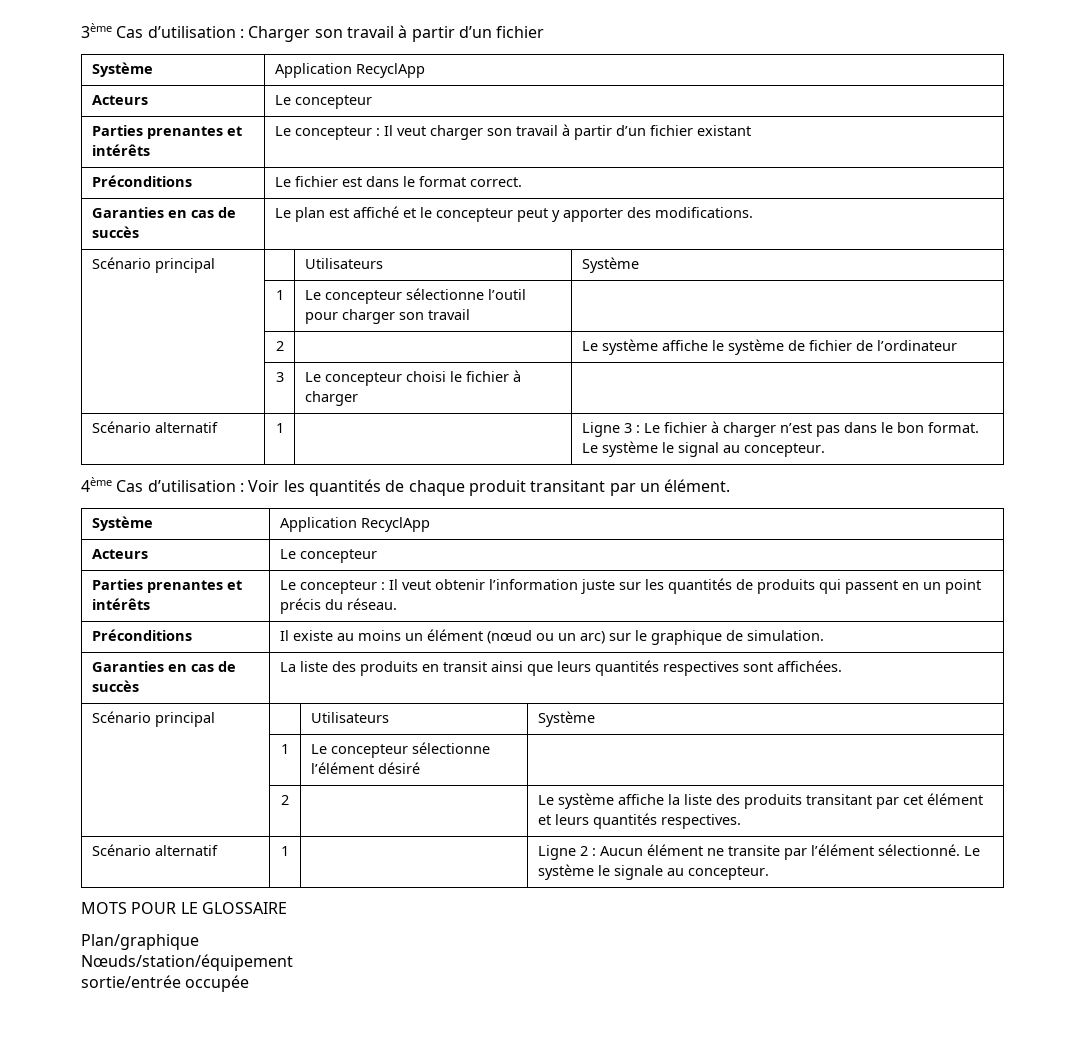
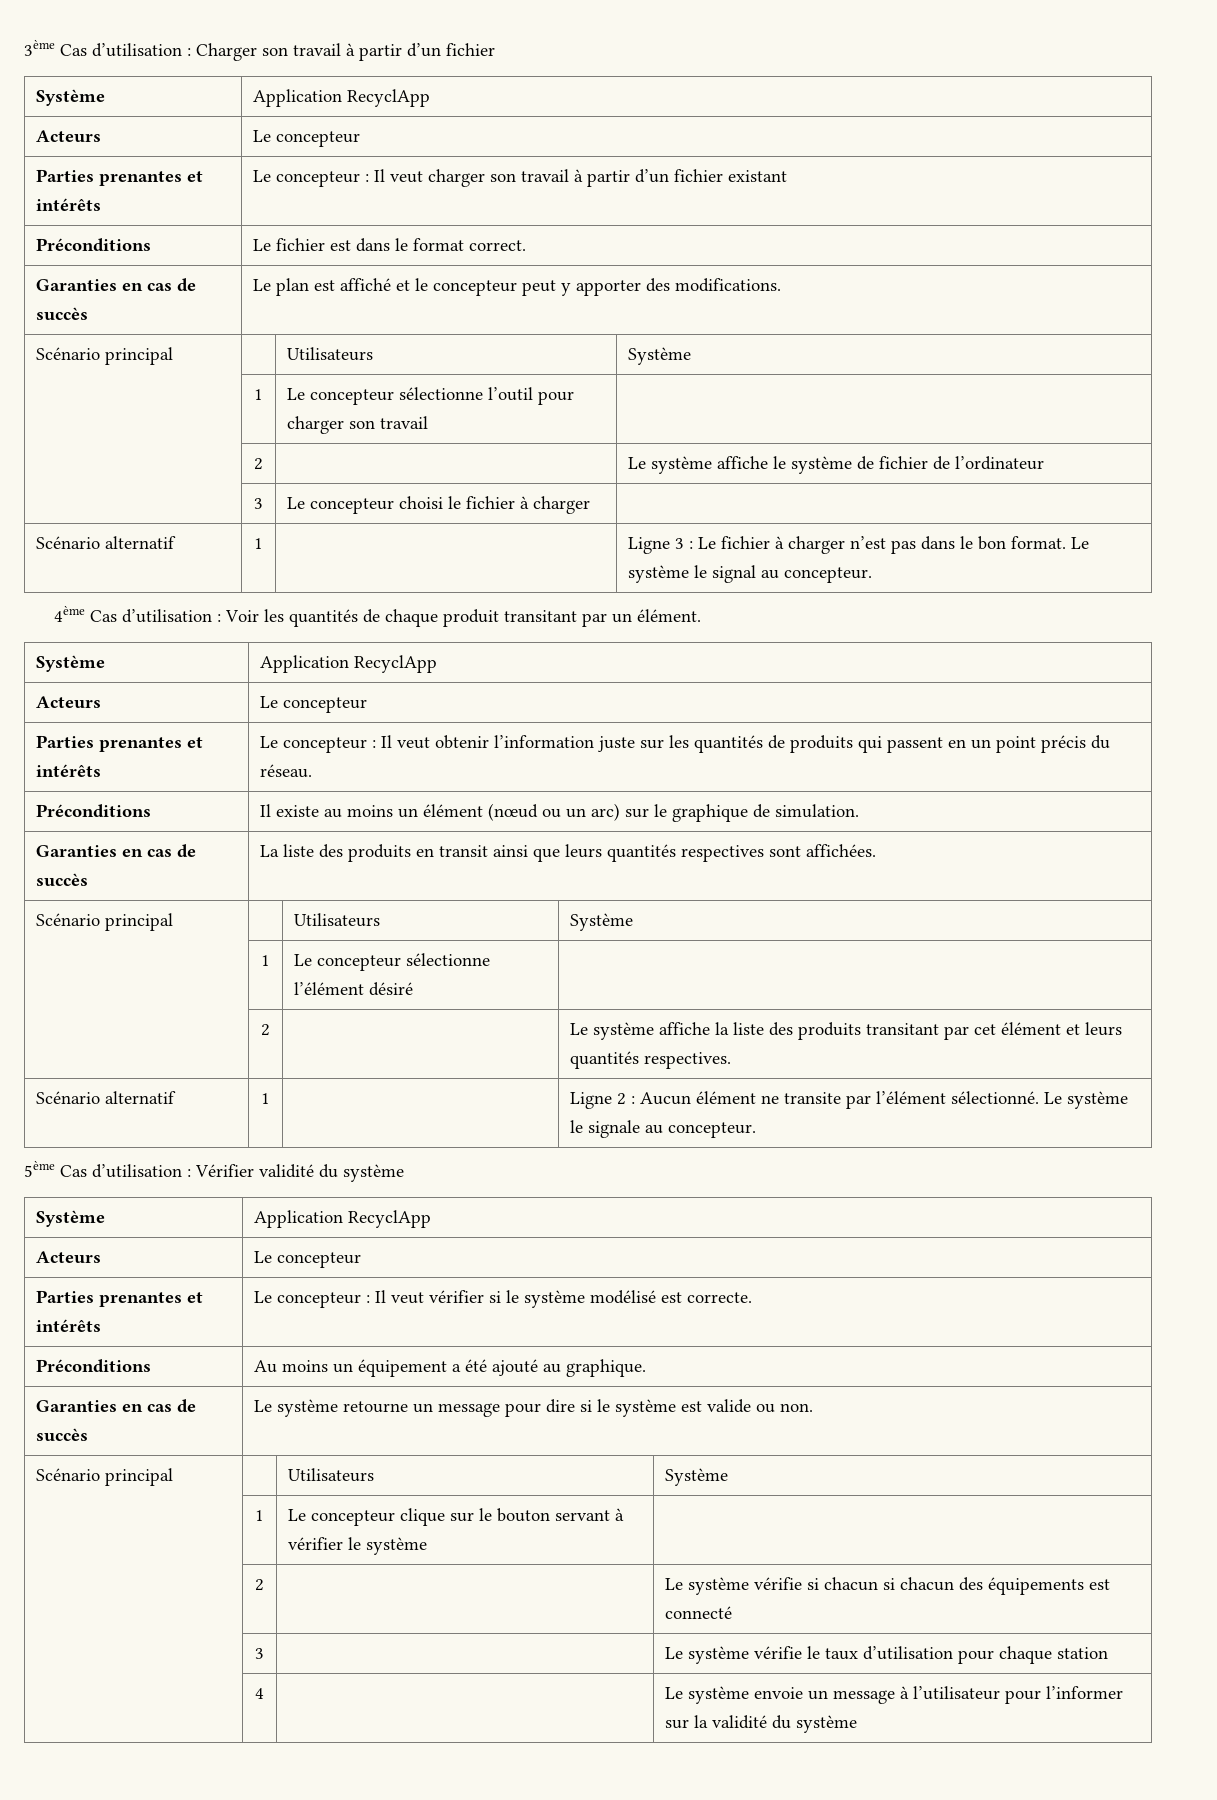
[81,902,287,914] [81,934,199,950] [81,954,293,971] [81,975,250,992] MOTS POUR LE GLOSSAIRE // Plan/graphique // Nœuds/station/équipement // sortie/entrée occupée -> [24,1160,404,1182] [35,1210,105,1227] [253,1210,431,1228] [35,1251,101,1264] [253,1251,361,1268] [35,1290,203,1307] [35,1319,101,1332] [253,1290,752,1308] [35,1359,151,1373] [253,1359,646,1377] [35,1399,196,1413] [35,1428,88,1442] [253,1399,813,1417] [35,1468,173,1486] [287,1468,374,1482] [664,1468,728,1486] [255,1510,264,1521] [287,1508,624,1526] [287,1537,427,1555] [255,1579,264,1591] [664,1577,1110,1595] [664,1606,732,1619] [255,1648,264,1659] [664,1646,1108,1664] [255,1688,264,1699] [664,1686,1123,1704] [664,1715,857,1733] 5ème Cas d’utilisation : Vérifier validité du système // Système | Application RecyclApp // Acteurs | Le concepteur // Parties prenantes et intérêts | Le concepteur : Il veut vérifier si le système modélisé est correcte. // Préconditions | Au moins un équipement a été ajouté au graphique. // Garanties en cas de succès | Le système retourne un message pour dire si le système est valide ou non. // Scénario principal | | Utilisateurs | Système // | 1 | Le concepteur clique sur le bouton servant à vérifier le système | // | 2 | | Le système vérifie si chacun si chacun des équipements est connecté // | 3 | | Le système vérifie le taux d’utilisation pour chaque station // | 4 | | Le système envoie un message à l’utilisateur pour l’informer sur la validité du système

